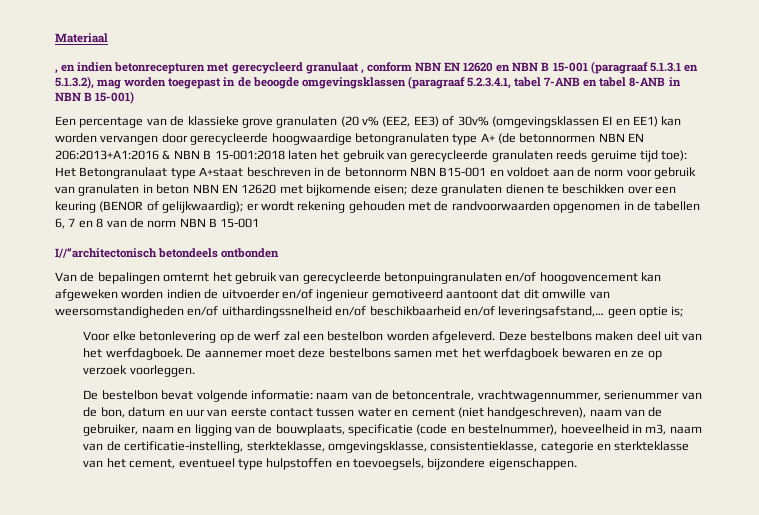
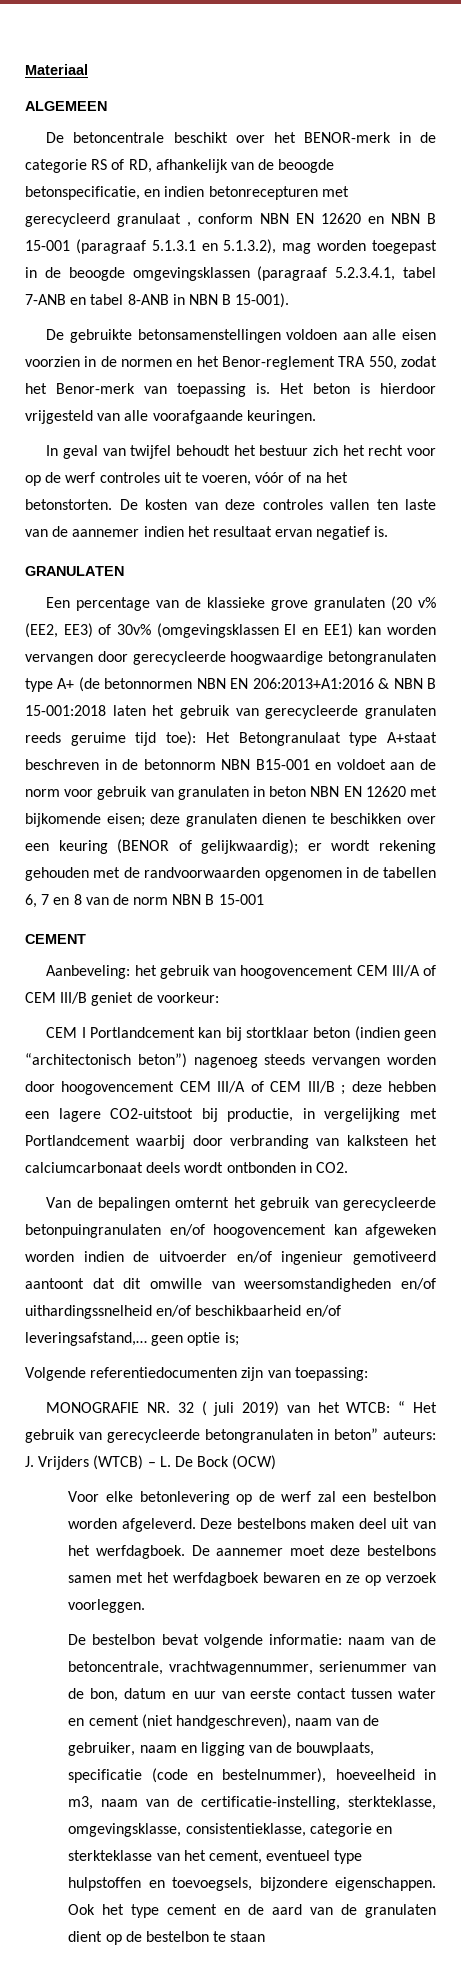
[55,69,58,74] , -> [25,101,107,111] [46,132,436,143] [25,159,335,173] [25,186,140,200] ALGEMEEN // De betoncentrale beschikt over het BENOR-merk in de categorie RS of RD, afhankelijk van de beoogde betonspecificatie,
[95,91,135,104] 15-001) -> [235,293,290,308] [46,329,436,343] [25,356,437,370] [25,383,436,397] [25,410,316,424] [46,445,436,459] [25,472,348,486] [25,499,436,510] [25,526,389,540] [25,566,124,576] 15-001). // De gebruikte betonsamenstellingen voldoen aan alle eisen voorzien in de normen en het Benor-reglement TRA 550, zodat het Benor-merk van toepassing is. Het beton is hierdoor vrijgesteld van alle voorafgaande keuringen. // In geval van twijfel behoudt het bestuur zich het recht voor op de werf controles uit te voeren, vóór of na het betonstorten. De kosten van deze controles vallen ten laste van de aannemer indien het resultaat ervan negatief is. // GRANULATEN
[55,248,219,258] I//“architectonisch betondeels -> [25,934,86,944] [46,965,436,979] [25,992,219,1006] [46,1026,436,1041] [25,1053,437,1068] [25,1081,437,1095] [25,1108,437,1122] [25,1135,437,1149] [25,1162,224,1173] CEMENT // Aanbeveling: het gebruik van hoogovencement CEM III/A of CEM III/B geniet de voorkeur: // CEM I Portlandcement kan bij stortklaar beton (indien geen “architectonisch beton”) nagenoeg steeds vervangen worden door hoogovencement CEM III/A of CEM III/B ; deze hebben een lagere CO2-uitstoot bij productie, in vergelijking met Portlandcement waarbij door verbranding van kalksteen het calciumcarbonaat deels wordt
(280, 253) none -> [299,1162,348,1173] in CO2.
(684, 311) none -> [25,1367,368,1381] [46,1401,437,1416] [25,1428,436,1443] [25,1455,277,1470] // Volgende referentiedocumenten zijn van toepassing: // MONOGRAFIE NR. 32 ( juli 2019) van het WTCB: “ Het gebruik van gerecycleerde betongranulaten in beton” auteurs: J. Vrijders (WTCB) – L. De Bock (OCW)
(577, 464) none -> [68,1904,436,1918] [68,1931,266,1945] Ook het type cement en de aard van de granulaten dient op de bestelbon te staan

